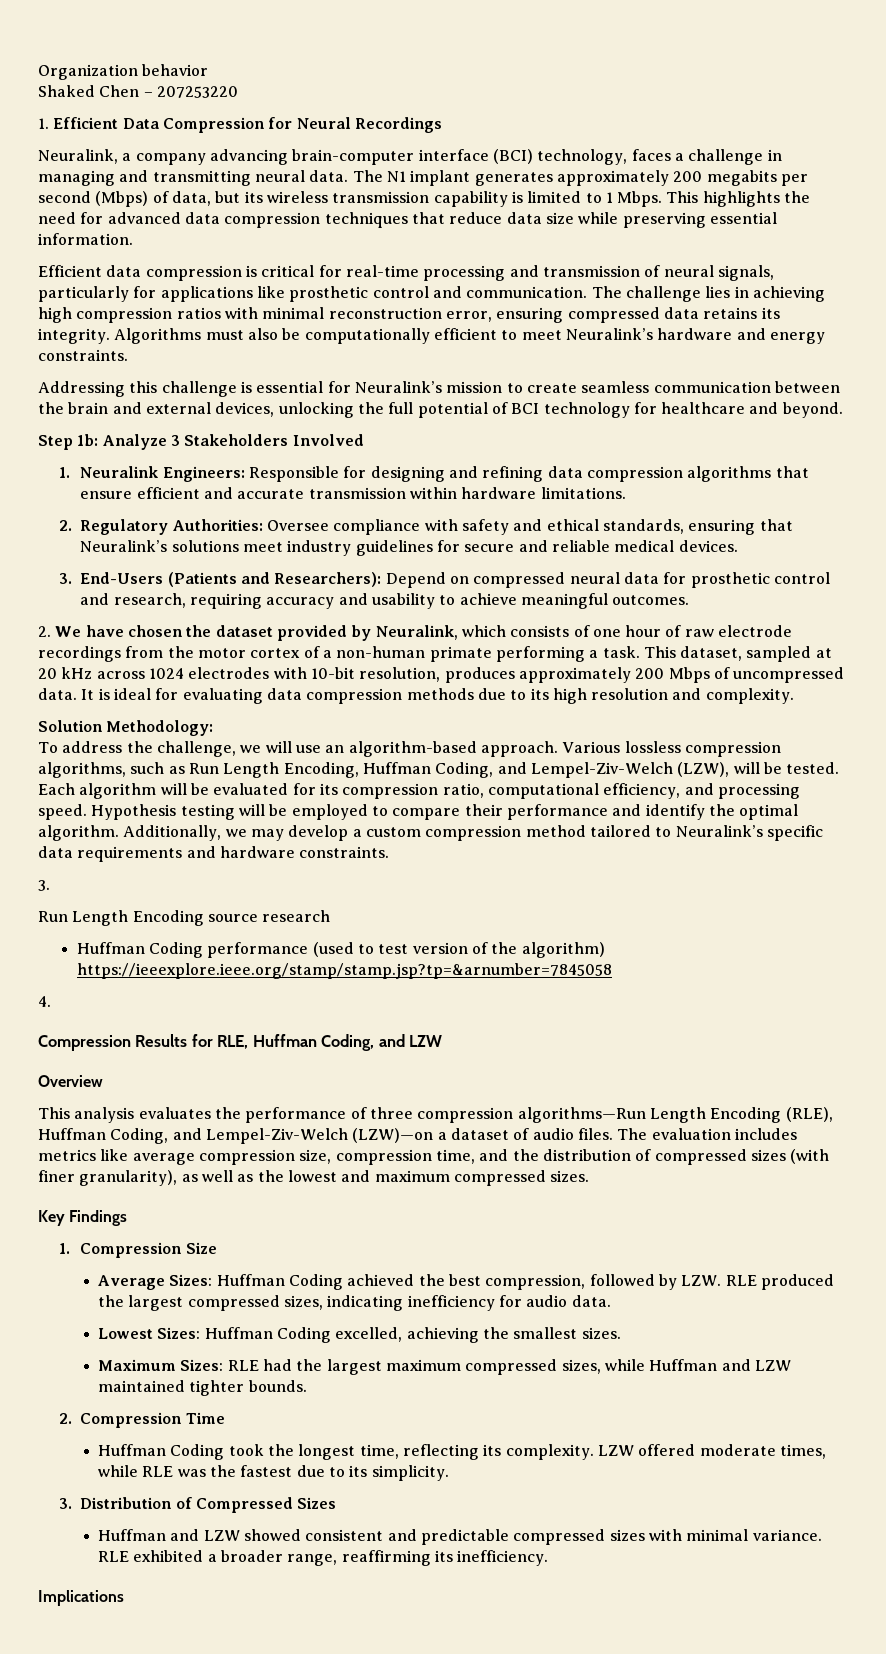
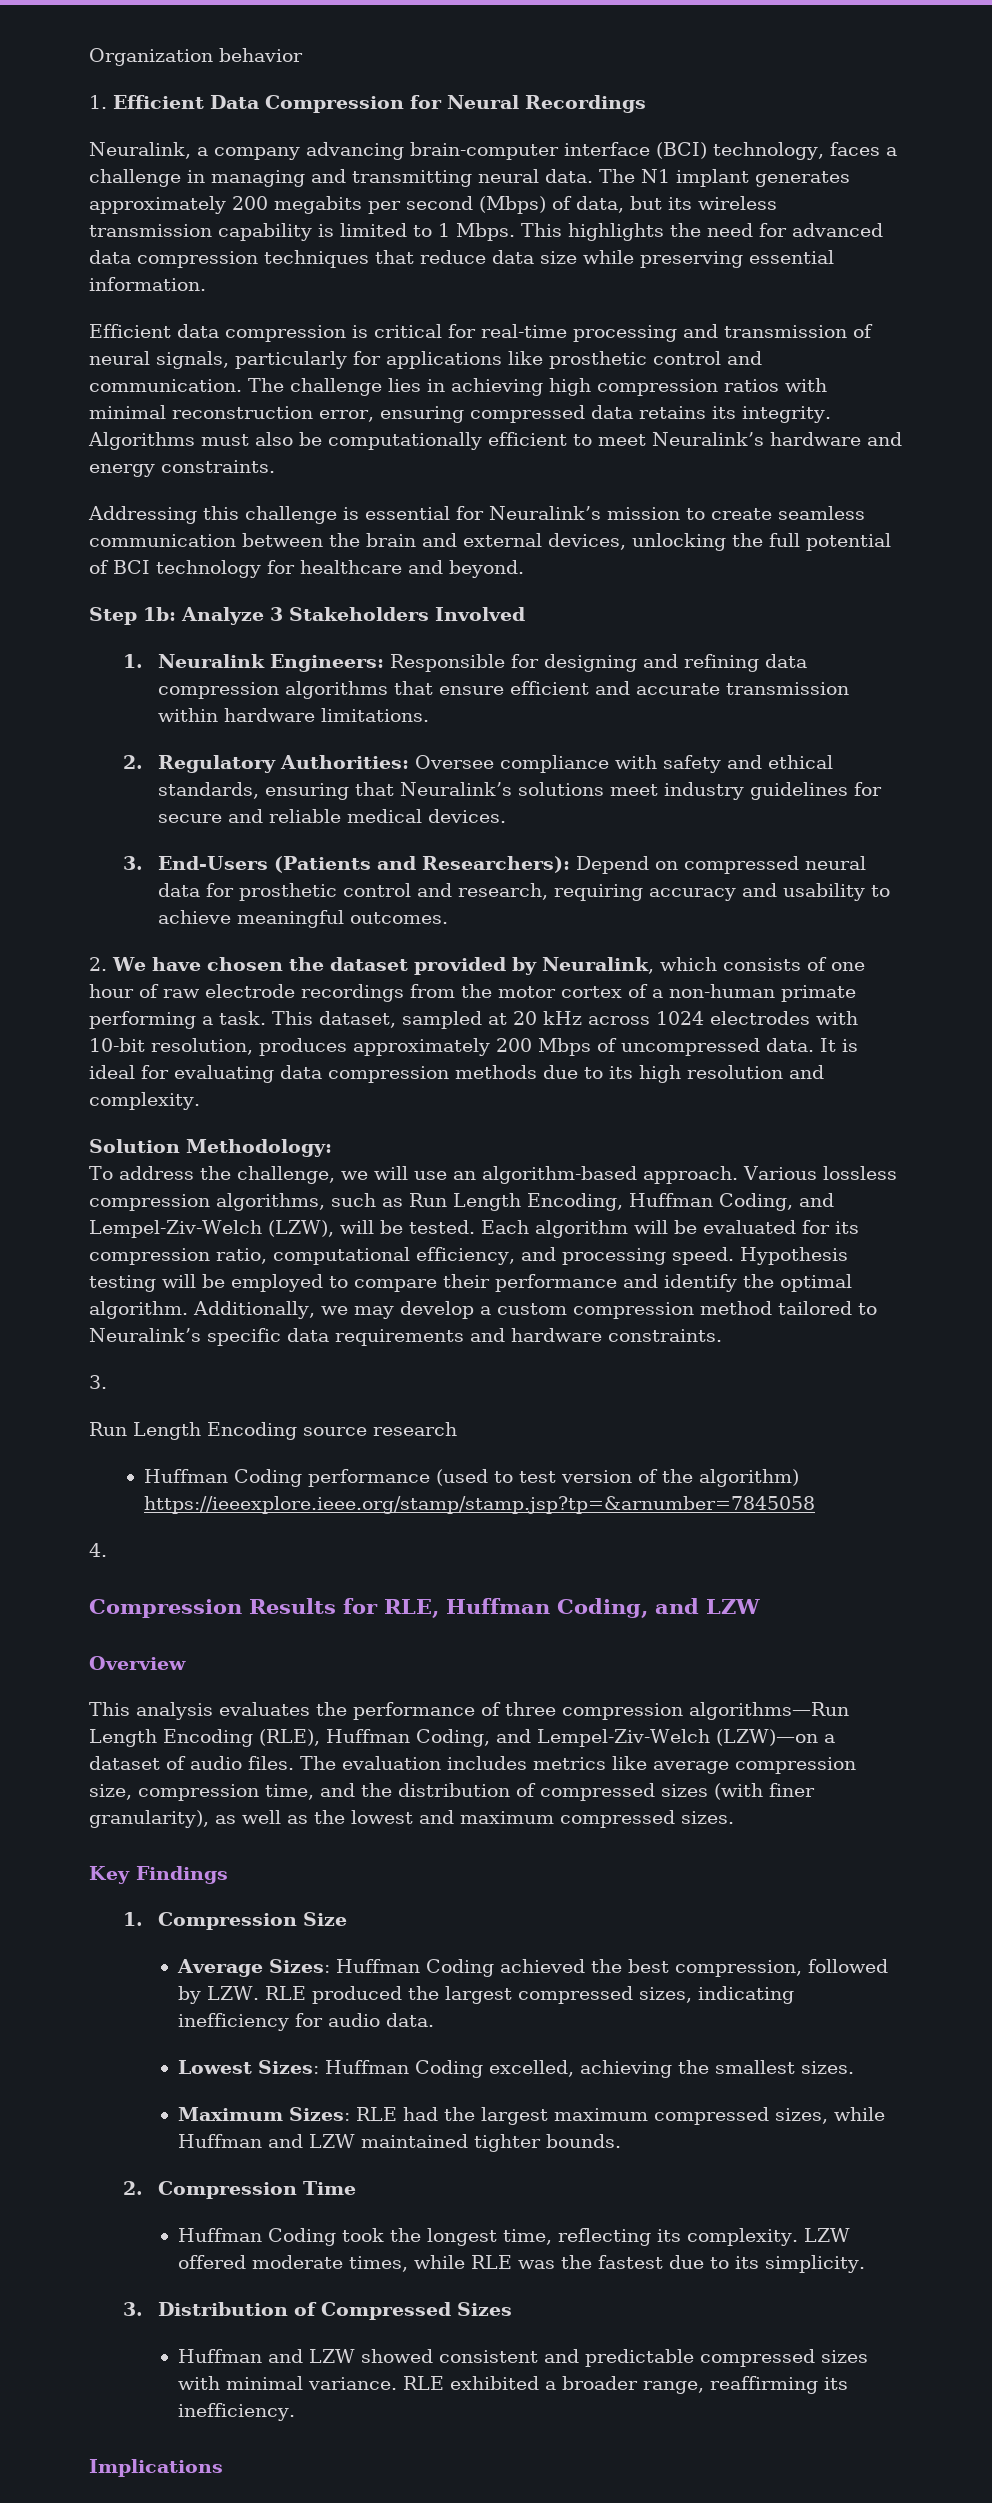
[38,85,238,98] // Shaked Chen – 207253220 -> (303, 55) none

